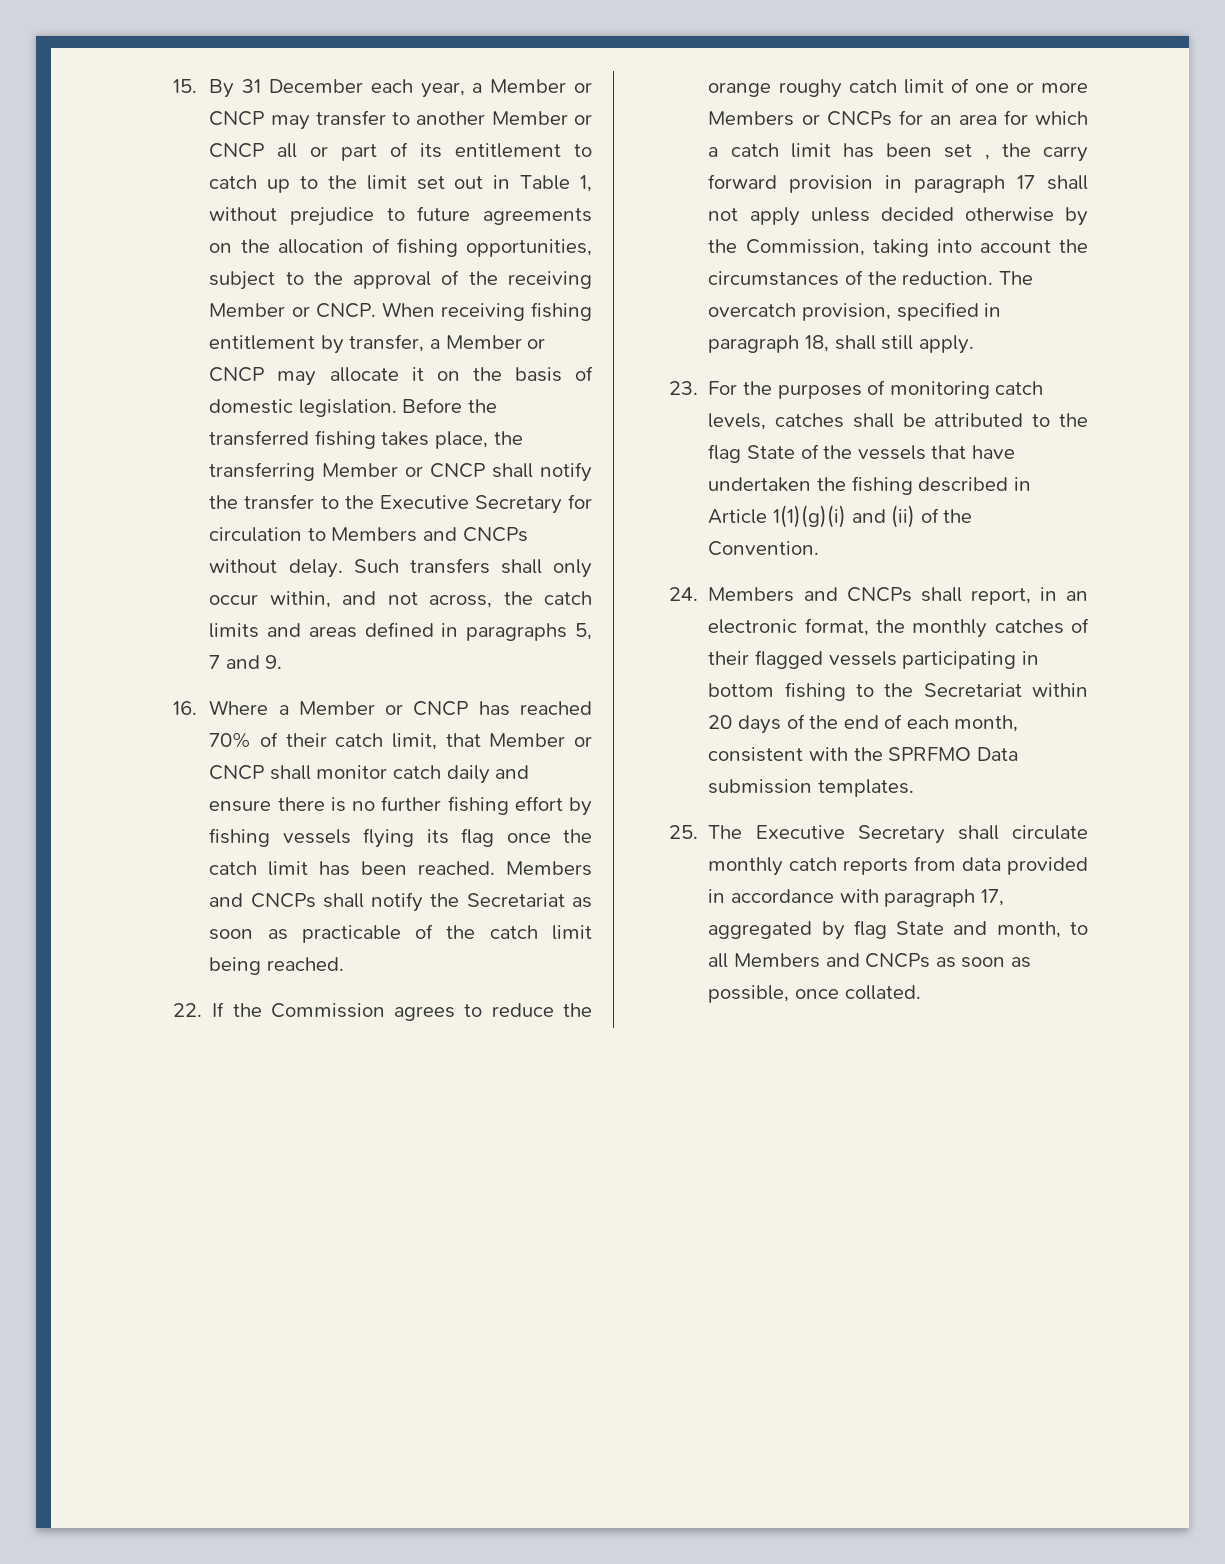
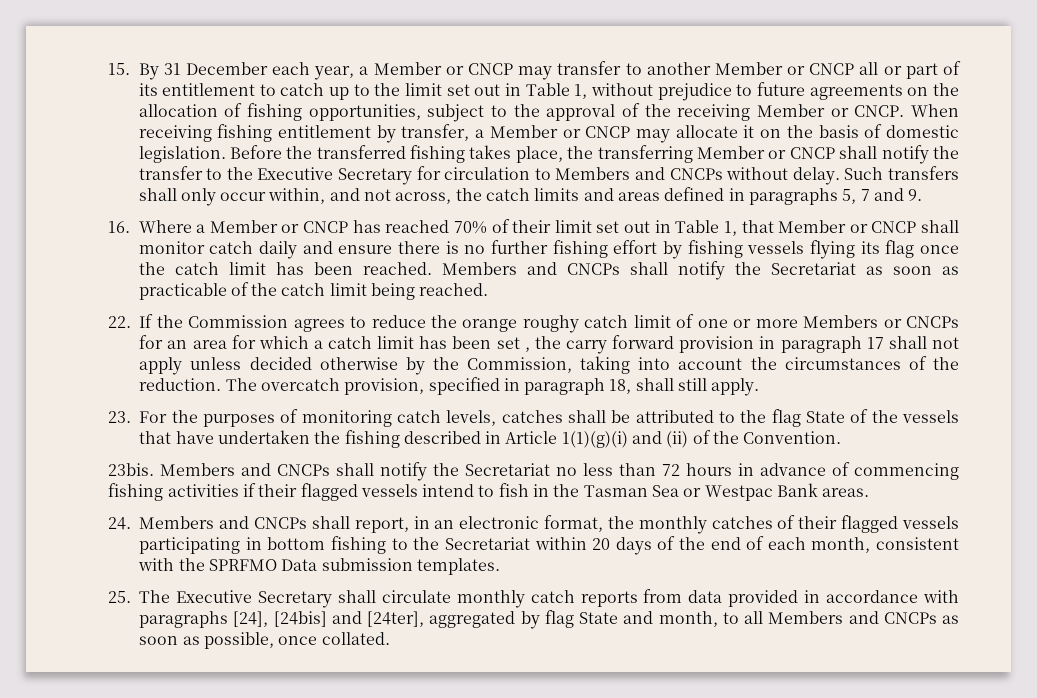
[335,733,438,750] catch limit, -> [554,220,737,236] limit set out in Table 1,
(820, 548) none -> [108,462,959,481] [108,483,870,501] // 23bis. Members and CNCPs shall notify the Secretariat no less than 72 hours in advance of commencing fishing activities if their flagged vessels intend to fish in the Tasman Sea or Westpac Bank areas.
[884,889,1004,907] paragraph 17, -> [139,611,425,628] paragraphs [24], [24bis] and [24ter],

